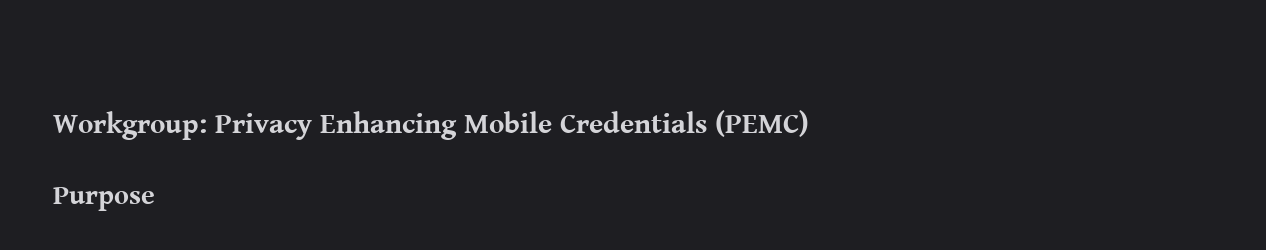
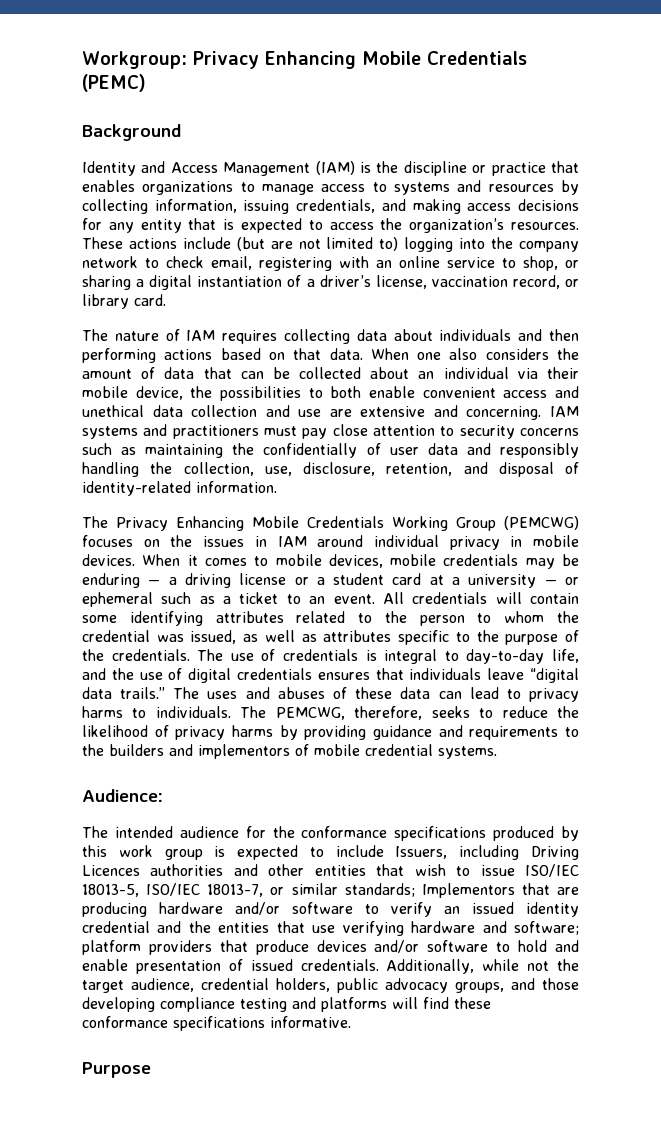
(809, 123) none -> [82,124,181,141] [82,161,579,176] [82,180,579,195] [82,199,579,214] [82,218,579,233] [82,237,580,252] [82,256,579,271] [82,275,580,290] [82,294,166,309] [82,329,579,344] [82,348,580,363] [82,367,579,379] [82,386,579,401] [82,405,579,420] [82,424,579,439] [82,443,579,458] [82,462,579,477] [82,481,277,496] [82,516,579,531] [82,535,579,550] [82,554,579,569] [82,573,580,588] [82,592,580,607] [82,611,579,626] [82,630,580,645] [82,649,580,664] [82,668,579,683] [82,687,579,702] [82,706,580,720] [82,725,579,740] [82,744,497,759] [82,789,163,802] [82,826,579,841] [82,845,579,860] [82,864,580,877] [82,883,579,898] [82,902,579,917] [82,921,579,936] [82,940,580,955] [82,959,579,974] [82,978,579,993] [82,997,491,1012] [82,1016,351,1031] // Background // Identity and Access Management (IAM) is the discipline or practice that enables organizations to manage access to systems and resources by collecting information, issuing credentials, and making access decisions for any entity that is expected to access the organization’s resources. These actions include (but are not limited to) logging into the company network to check email, registering with an online service to shop, or sharing a digital instantiation of a driver’s license, vaccination record, or library card. // The nature of IAM requires collecting data about individuals and then performing actions based on that data. When one also considers the amount of data that can be collected about an individual via their mobile device, the possibilities to both enable convenient access and unethical data collection and use are extensive and concerning. IAM systems and practitioners must pay close attention to security concerns such as maintaining the confidentially of user data and responsibly handling the collection, use, disclosure, retention, and disposal of identity-related information. // The Privacy Enhancing Mobile Credentials Working Group (PEMCWG) focuses on the issues in IAM around individual privacy in mobile devices. When it comes to mobile devices, mobile credentials may be enduring — a driving license or a student card at a university — or ephemeral such as a ticket to an event. All credentials will contain some identifying attributes related to the person to whom the credential was issued, as well as attributes specific to the purpose of the credentials. The use of credentials is integral to day-to-day life, and the use of digital credentials ensures that individuals leave “digital data trails.” The uses and abuses of these data can lead to privacy harms to individuals. The PEMCWG, therefore, seeks to reduce the likelihood of privacy harms by providing guidance and requirements to the builders and implementors of mobile credential systems. // Audience: // The intended audience for the conformance specifications produced by this work group is expected to include Issuers, including Driving Licences authorities and other entities that wish to issue ISO/IEC 18013-5, ISO/IEC 18013-7, or similar standards; Implementors that are producing hardware and/or software to verify an issued identity credential and the entities that use verifying hardware and software; platform providers that produce devices and/or software to hold and enable presentation of issued credentials. Additionally, while not the target audience, credential holders, public advocacy groups, and those developing compliance testing and platforms will find these conformance specifications informative.

